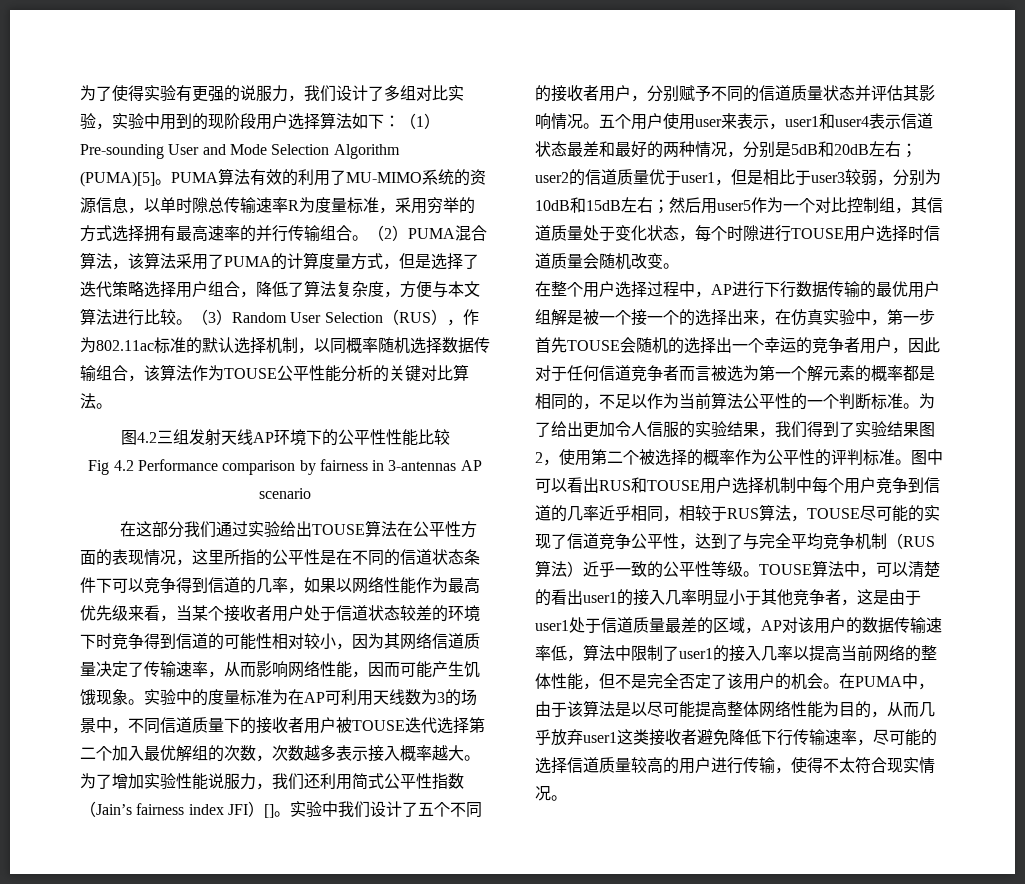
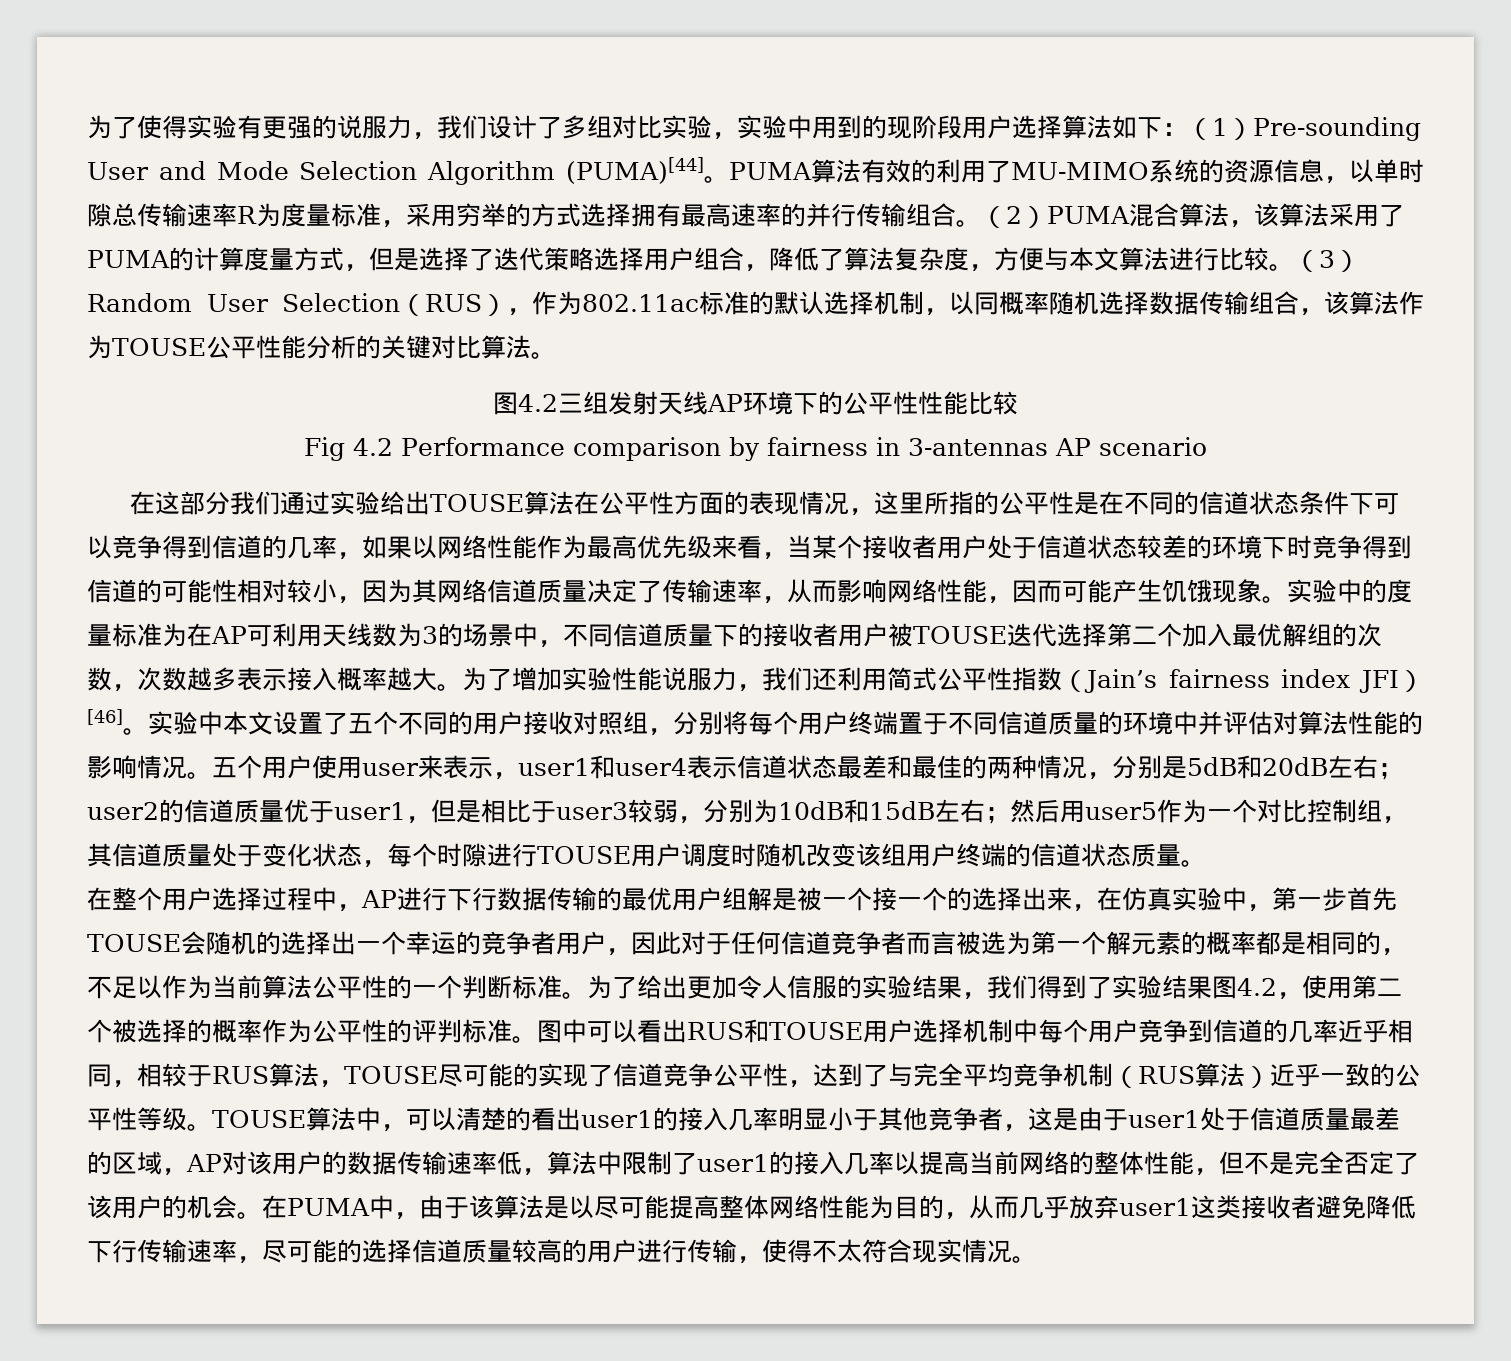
[80,171,155,187] (PUMA)[5] -> [566,157,704,184] (PUMA)[44]
[263,801,402,818] []。实验中我们设计 -> [87,709,123,725] [123,711,323,735] [46]。实验中本文设置
[551,85,919,102] 接收者用户，分别赋予不同的信道质量状态并评估其 -> [473,711,1423,736] 用户接收对照组，分别将每个用户终端置于不同信道质量的环境中并评估对算法性能的
[631,141,647,158] 好 -> [937,755,962,779] 佳
[876,225,940,242] [535,253,663,270] 选择时信道质量会随机改变 -> [681,843,1181,867] 调度时随机改变该组用户终端的信道状态质量
[535,452,543,463] 2 -> [1237,978,1277,996] 4.2

